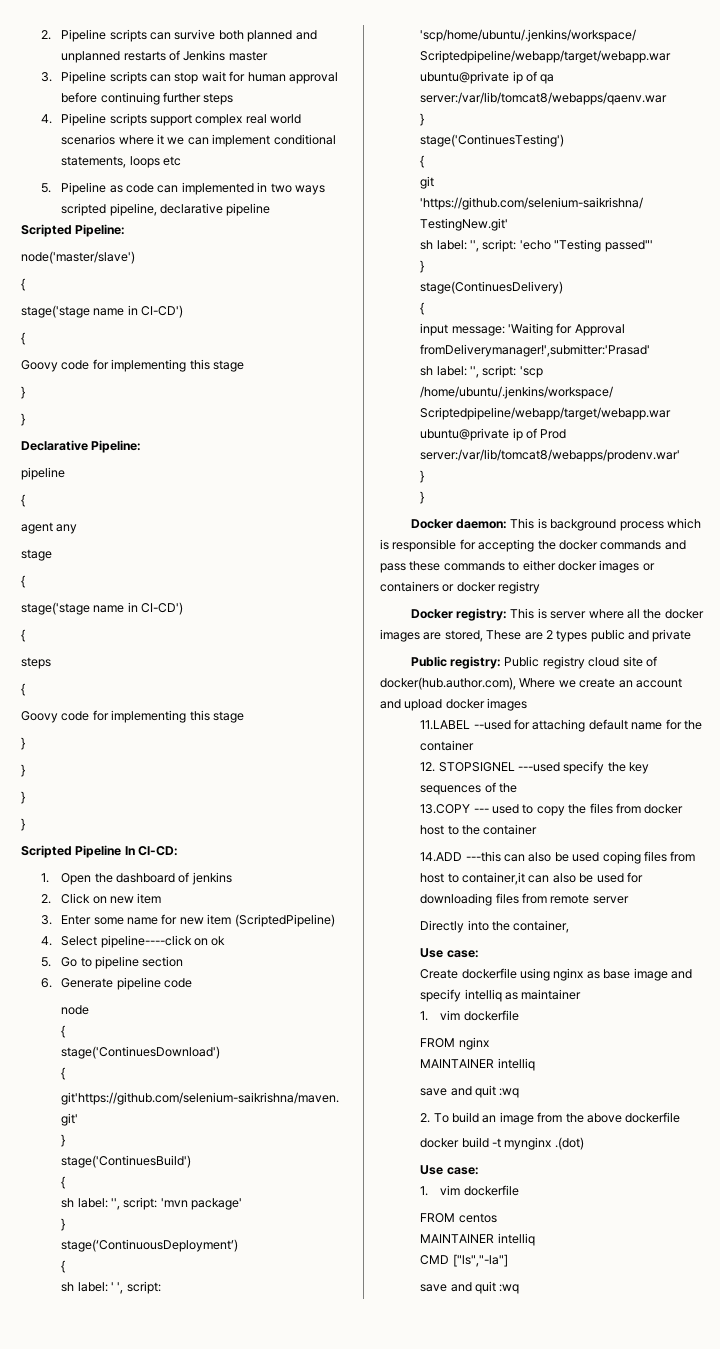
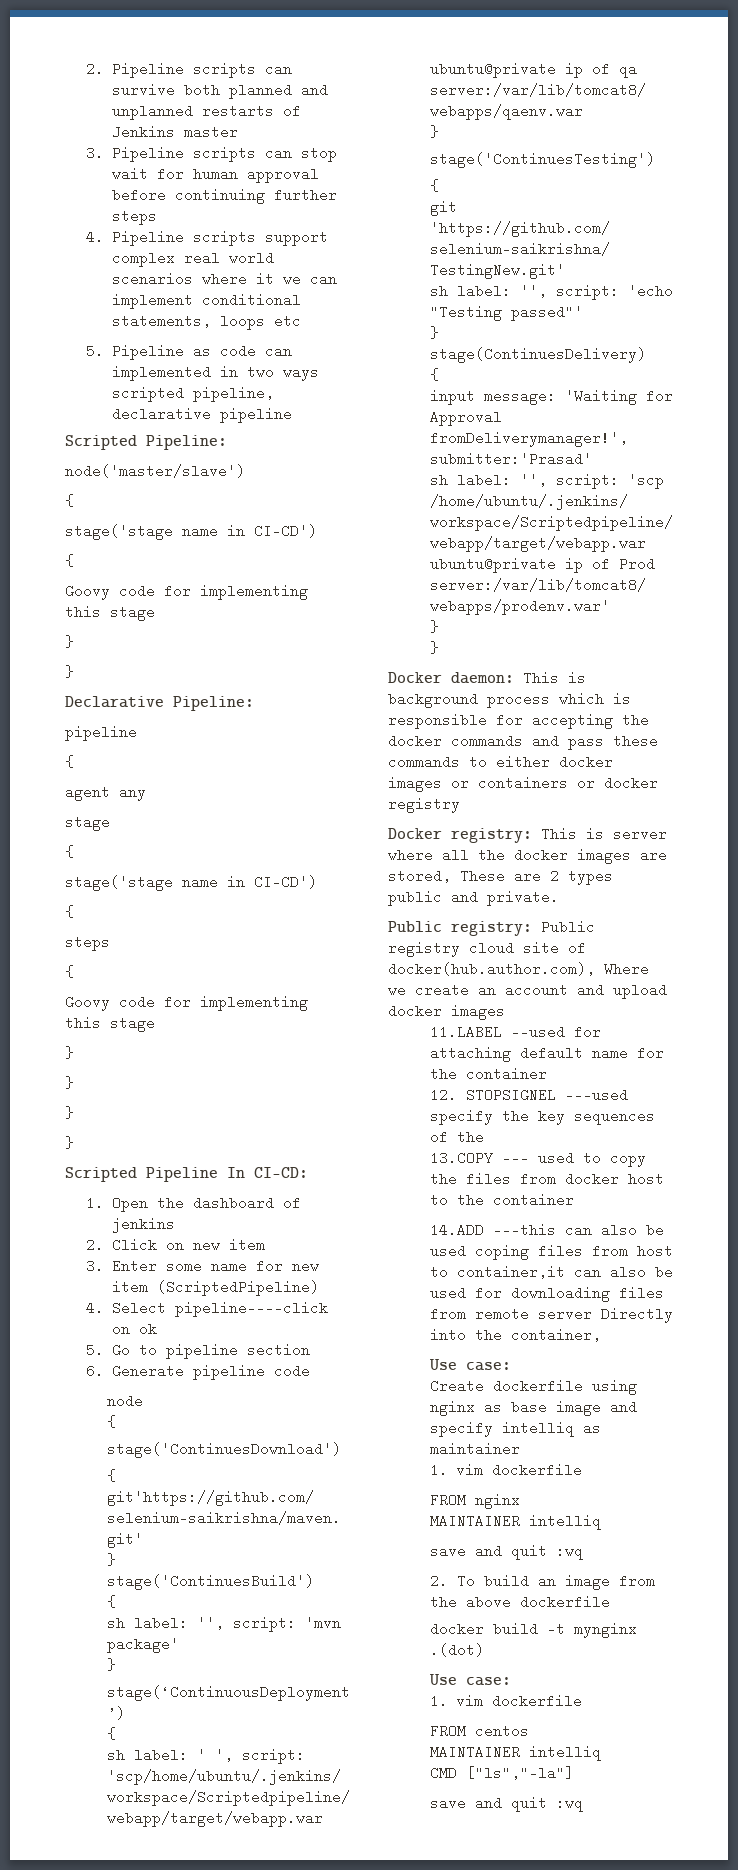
[652,629,692,642] private -> [487,890,559,906] private.
(629, 900) // -> (592, 1314) none

